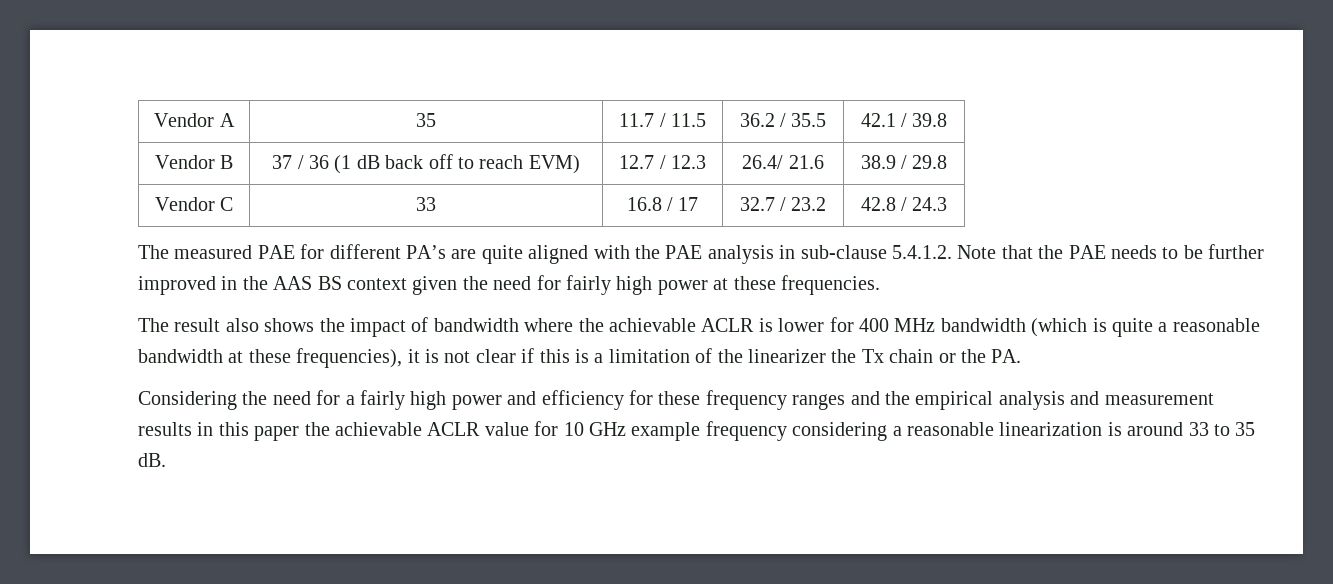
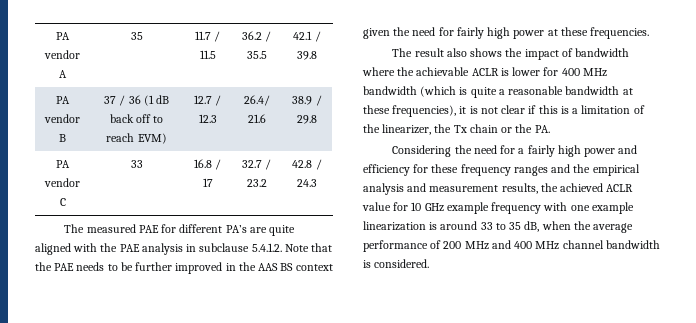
[154,113,215,127] Vendor -> [56,32,70,40] [44,50,80,59] PA vendor
[154,155,215,169] Vendor -> [56,96,70,104] [44,114,80,123] PA vendor
[154,197,215,211] Vendor -> [56,160,70,168] [44,178,80,187] PA vendor
[800,245,887,259] sub-clause -> [199,243,250,252] subclause
[747,349,826,363] linearizer -> [382,124,432,135] linearizer,
[138,422,422,441] results in this paper the achievable -> [501,183,604,194] results, the achieved
[792,422,994,441] considering a reasonable -> [543,202,634,214] with one example
[138,453,166,467] dB. -> [524,221,634,233] [363,240,660,252] [363,259,430,268] dB, when the average performance of 200 MHz and 400 MHz channel bandwidth is considered.

